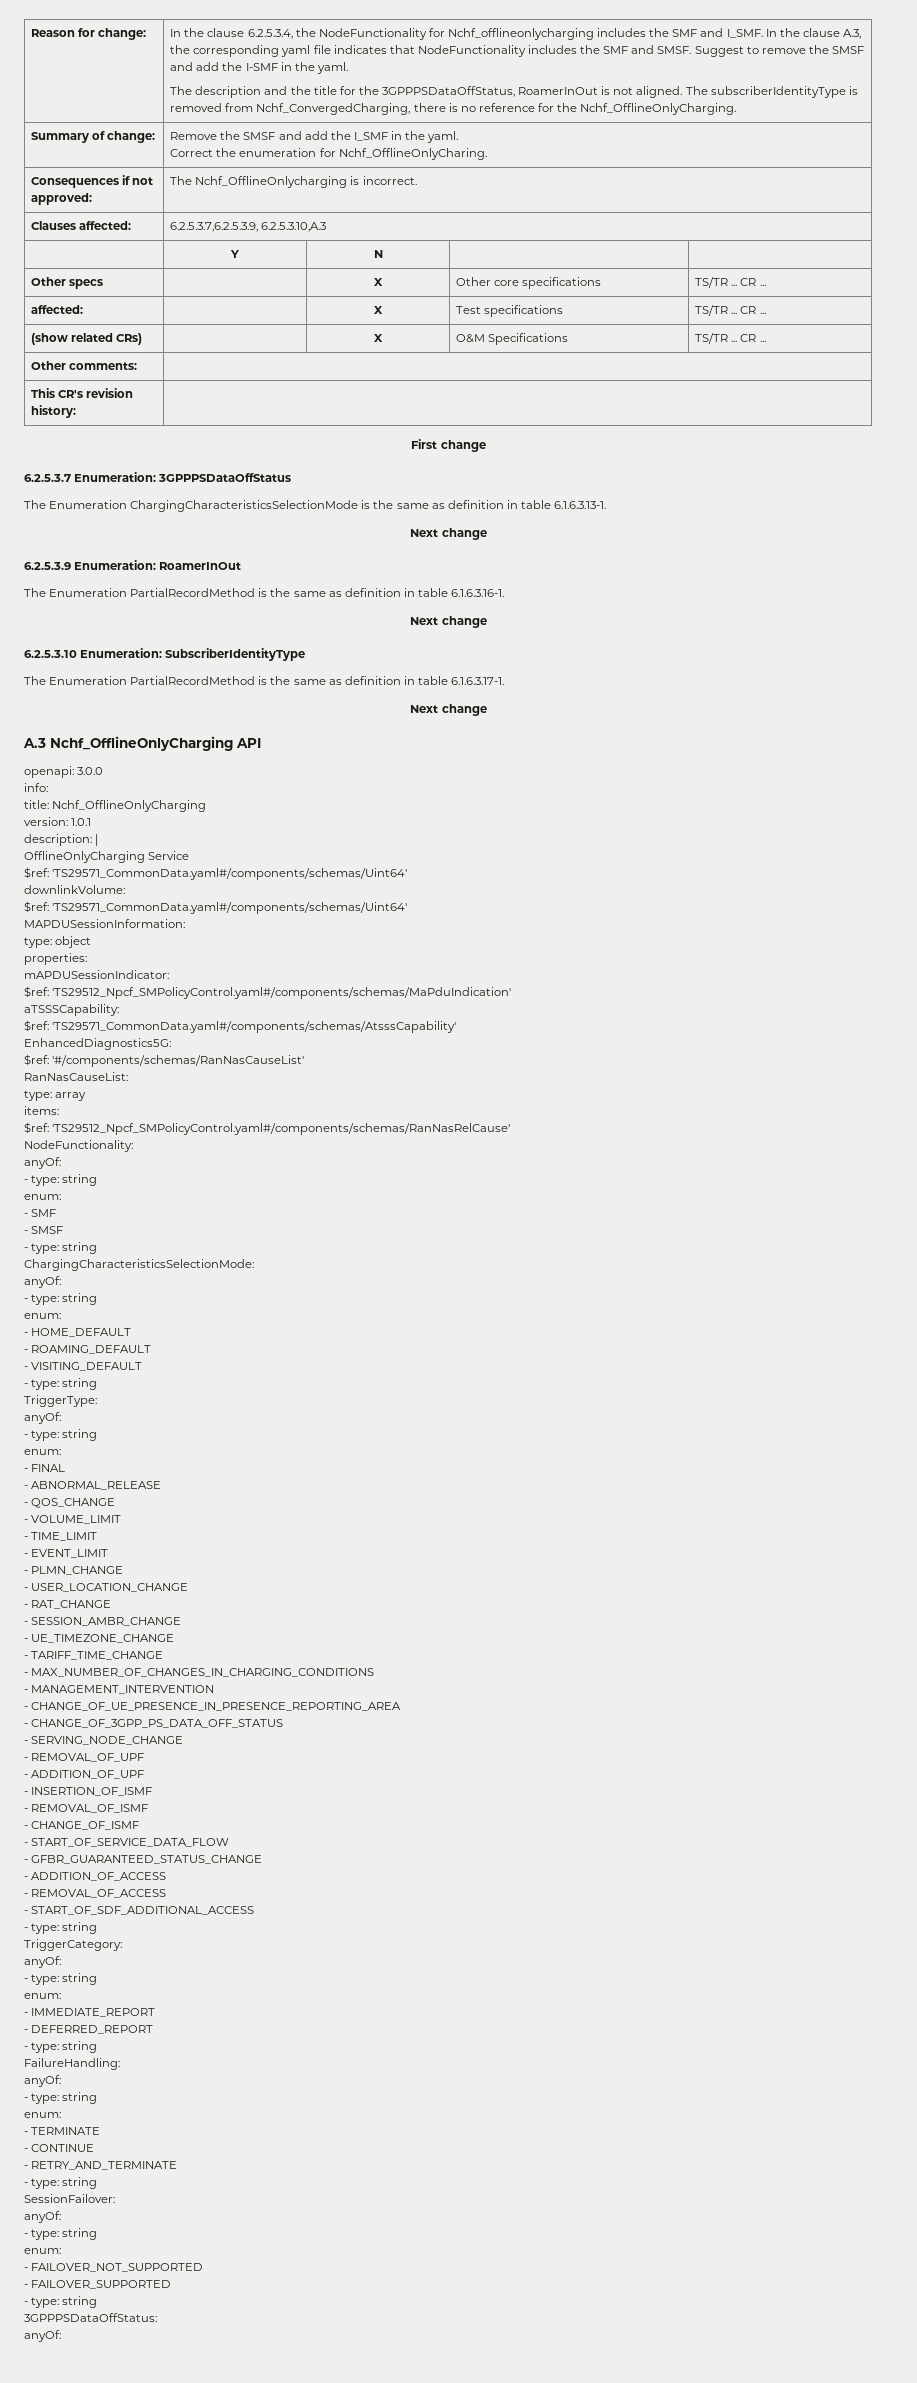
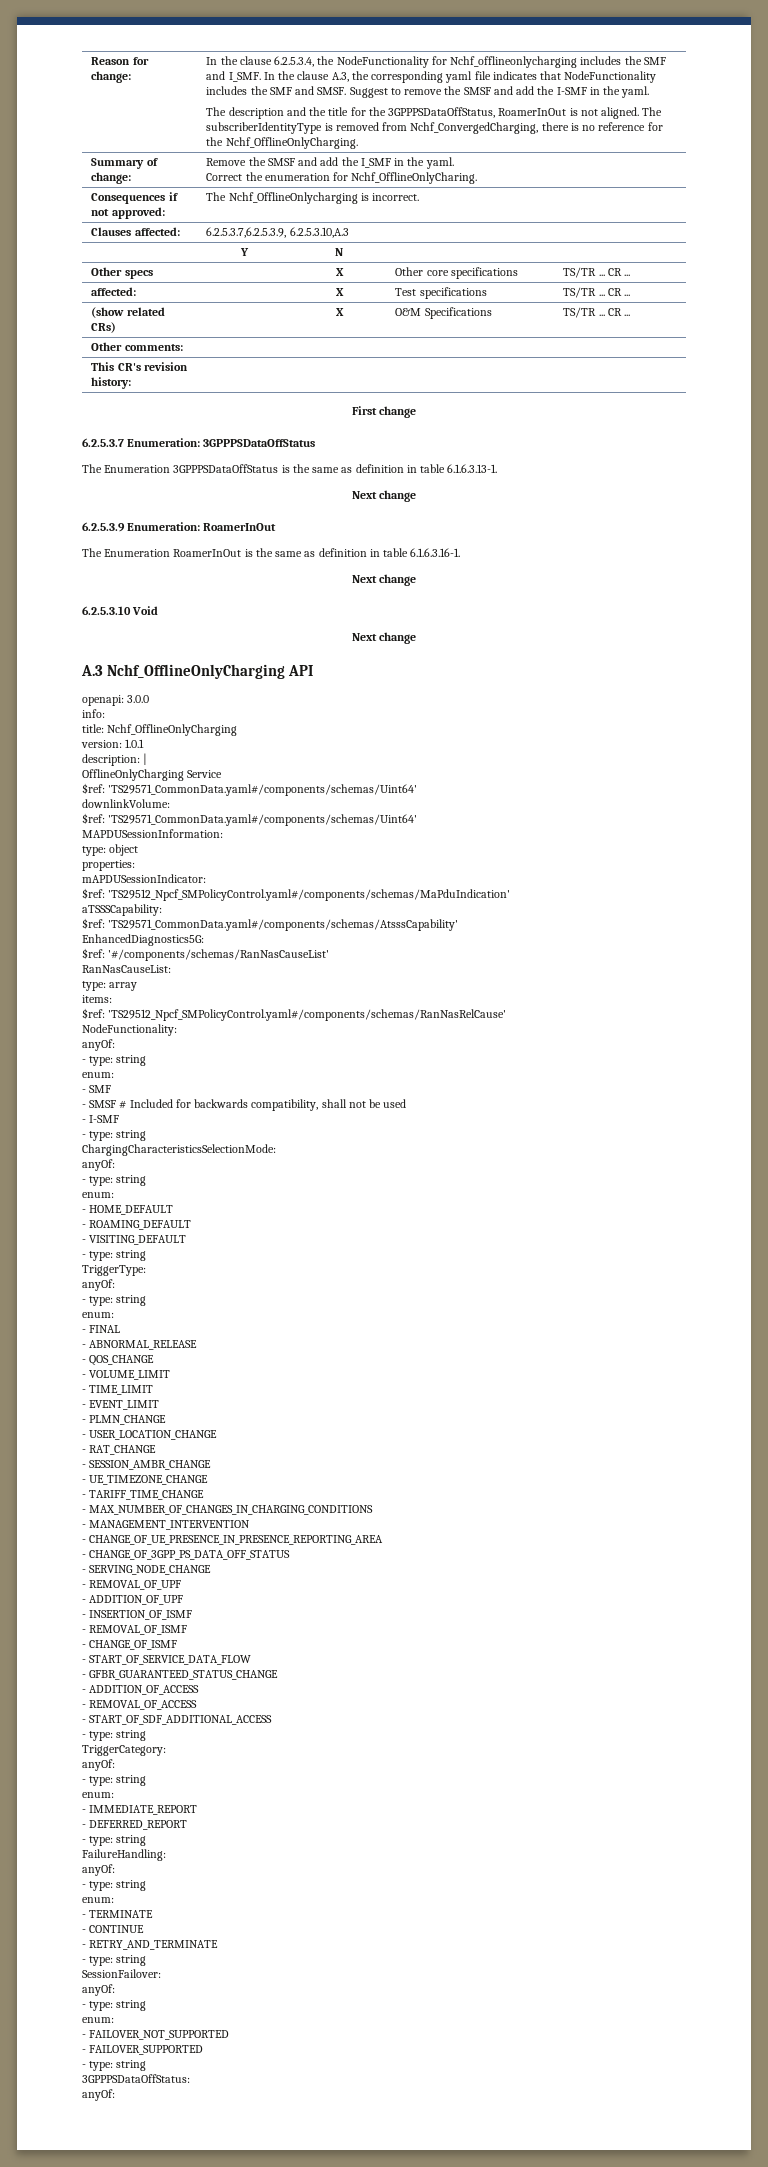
[130,500,359,512] ChargingCharacteristicsSelectionMode -> [173,464,279,473] 3GPPPSDataOffStatus
[130,588,256,597] PartialRecordMethod -> [173,549,242,557] RoamerInOut
[80,648,306,661] [24,676,505,685] Enumeration: SubscriberIdentityType // The Enumeration PartialRecordMethod is the same as definition in table 6.1.6.3.17-1. -> [132,606,159,615] Void
(64, 1230) none -> [119,1099,407,1111] [82,1115,120,1123] # Included for backwards compatibility, shall not be used // - I-SMF

